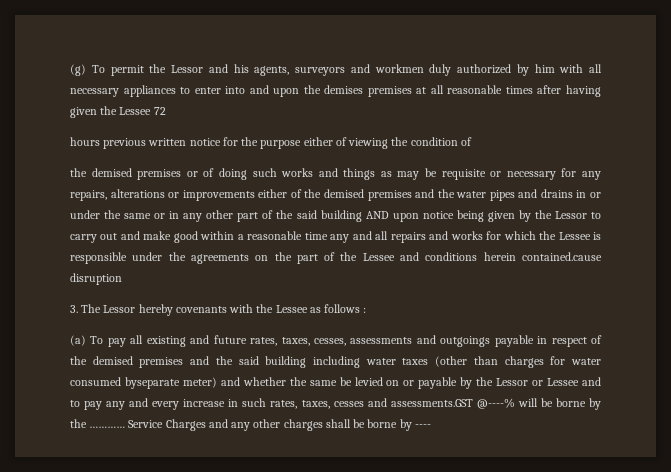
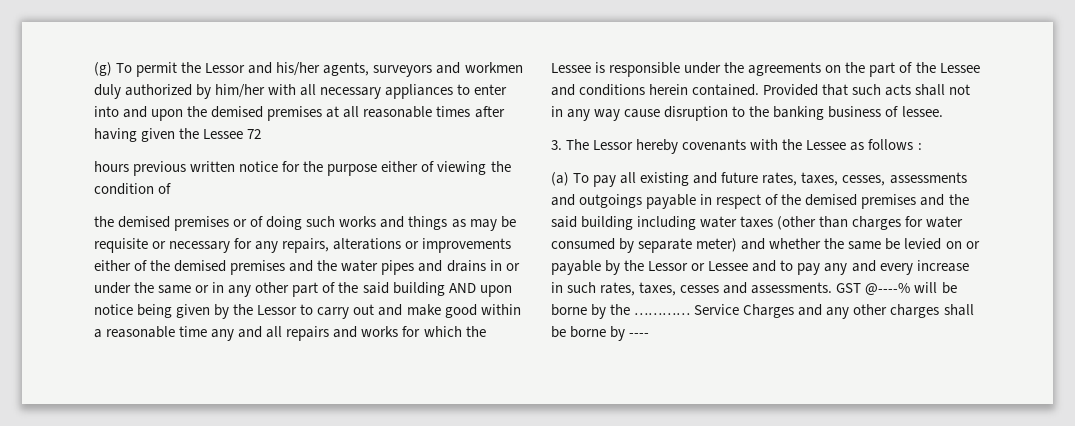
[233,64,249,73] his -> [276,62,321,76] his/her
[534,64,555,73] him -> [215,84,266,98] him/her
[324,85,364,94] demises -> [211,106,264,118] demised
[522,252,603,261] [70,273,122,285] contained.cause disruption -> [692,84,971,96] [551,106,943,121] contained. Provided that such acts shall not in any way cause disruption to the banking business of lessee.
[124,377,180,389] byseparate -> [619,238,693,253] by separate
[390,399,473,407] assessments.GST -> [751,282,862,294] assessments. GST

